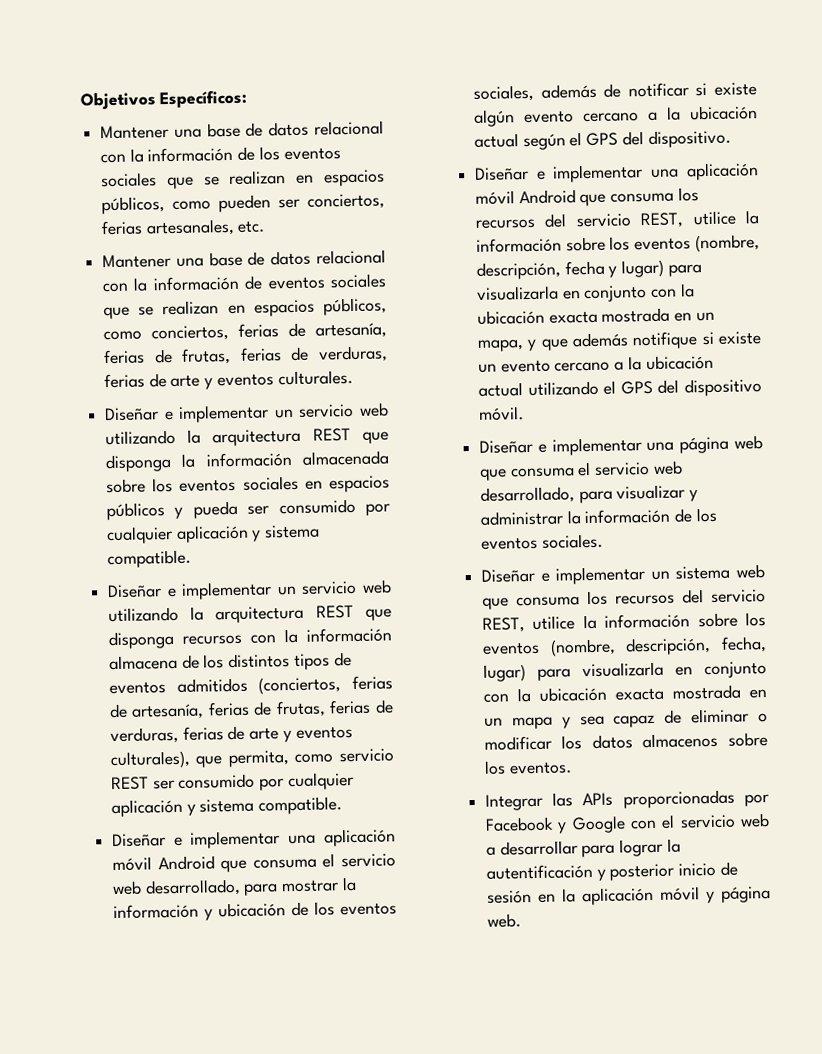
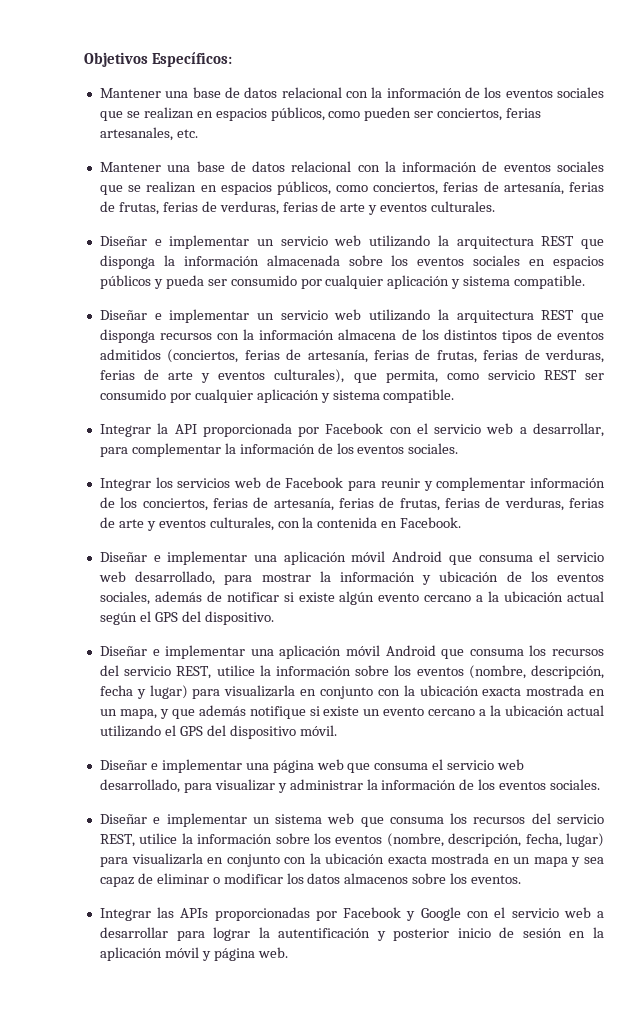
(343, 805) none -> [99,423,605,437] [99,443,459,457] [99,477,605,491] [99,497,604,511] [99,517,462,531] // Integrar la API proporcionada por Facebook con el servicio web a desarrollar, para complementar la información de los eventos sociales. // Integrar los servicios web de Facebook para reunir y complementar información de los conciertos, ferias de artesanía, ferias de frutas, ferias de verduras, ferias de arte y eventos culturales, con la contenida en Facebook.

